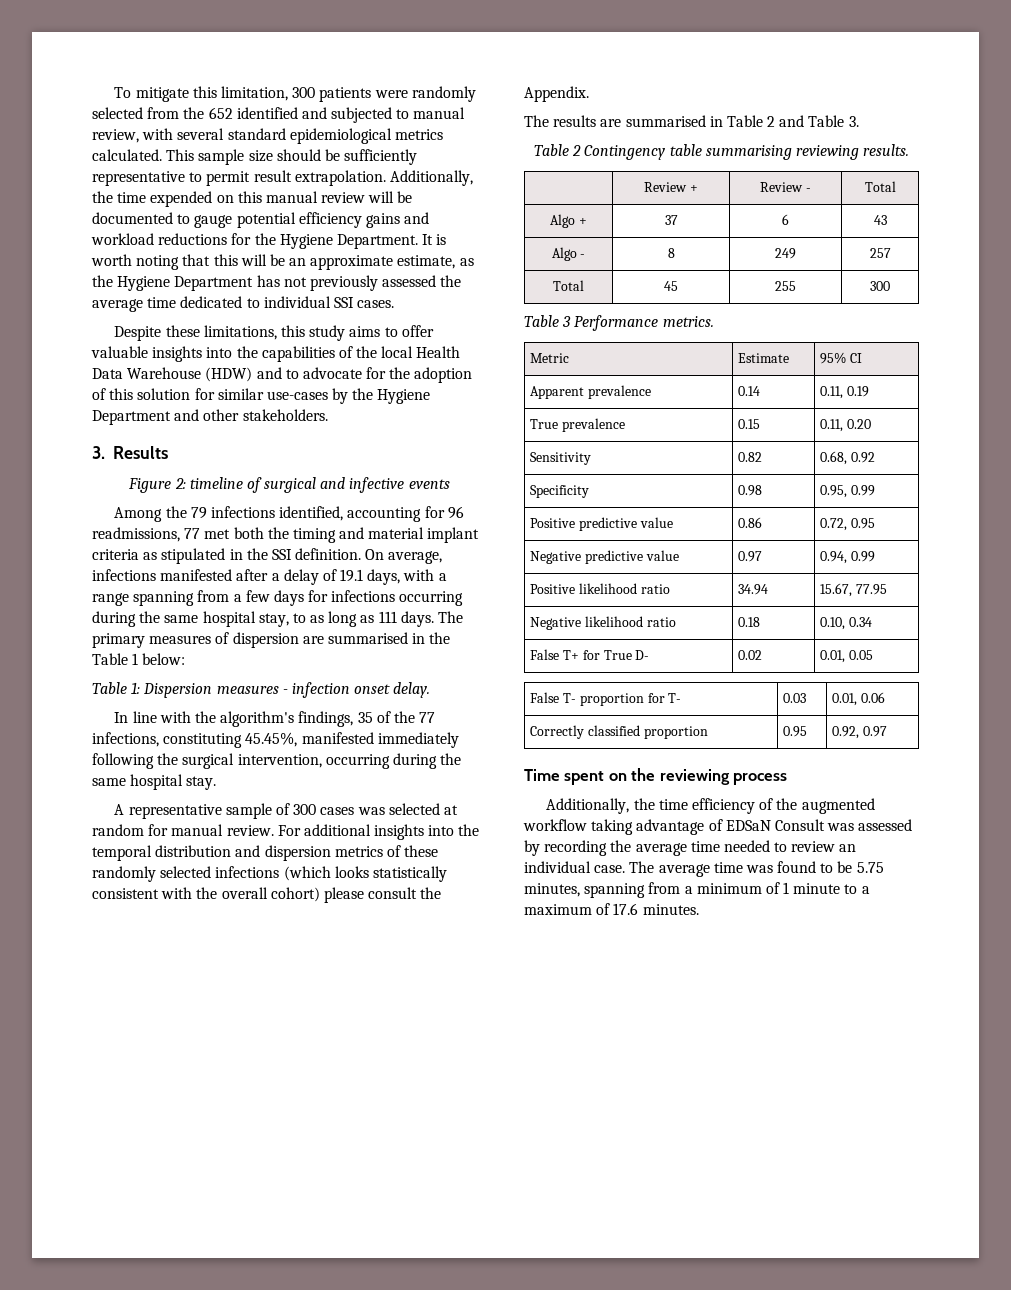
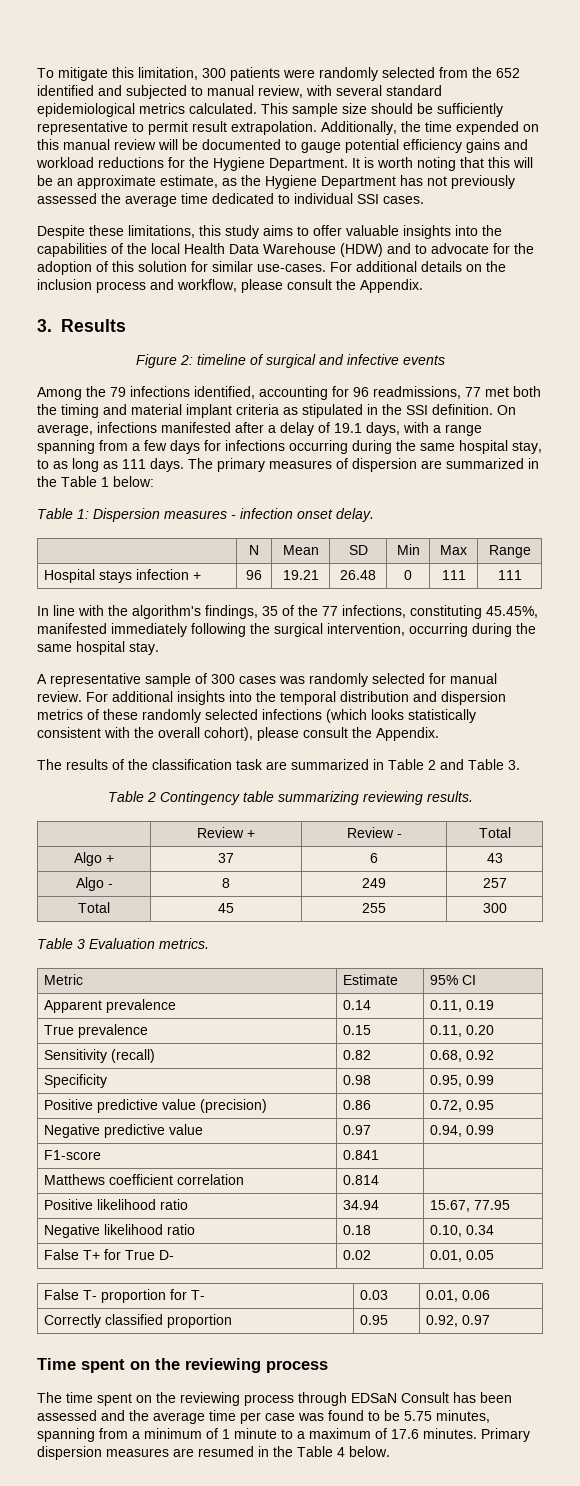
[266,388,431,404] [92,409,328,425] use-cases by the Hygiene Department and other stakeholders. -> [257,261,506,272] [37,279,423,293] use-cases. For additional details on the inclusion process and workflow, please consult the Appendix.
[327,632,408,644] summarised -> [446,458,524,469] summarized
(431, 690) none -> [249,545,259,555] [282,545,319,555] [348,545,368,555] [396,544,420,555] [440,545,467,555] [488,545,531,558] [43,569,201,583] [246,570,262,580] [282,570,319,580] [340,570,376,580] [404,570,412,580] [441,570,466,580] [497,570,522,580] // | N | Mean | SD | Min | Max | Range // Hospital stays infection + | 96 | 19.21 | 26.48 | 0 | 111 | 111
[388,803,458,815] [92,824,144,836] selected at random -> [309,673,425,687] randomly selected
[270,887,320,902] cohort) -> [204,727,253,741] cohort),
[600,115,706,127] are summarised -> [112,759,369,770] of the classification task are summarized
[705,145,792,160] summarising -> [277,791,359,805] summarizing
[574,315,659,331] Performance -> [89,938,155,949] Evaluation
(592, 458) none -> [110,1049,155,1063] (recall)
(673, 522) none -> [199,1099,267,1113] (precision)
(876, 556) none -> [43,1150,101,1160] [342,1150,379,1160] [43,1174,244,1185] [342,1175,379,1185] // F1-score | 0.841 | // Matthews coefficient correlation | 0.814 |
[546,798,875,814] [523,819,913,835] [524,840,857,856] [524,861,743,877] Additionally, the time efficiency of the augmented workflow taking advantage of EDSaN Consult was assessed by recording the average time needed to review an individual case. The average time -> [37,1392,512,1406] [37,1410,295,1424] The time spent on the reviewing process through EDSaN Consult has been assessed and the average time per case
(699, 909) none -> [481,1428,530,1442] [37,1446,390,1460] Primary dispersion measures are resumed in the Table 4 below.

